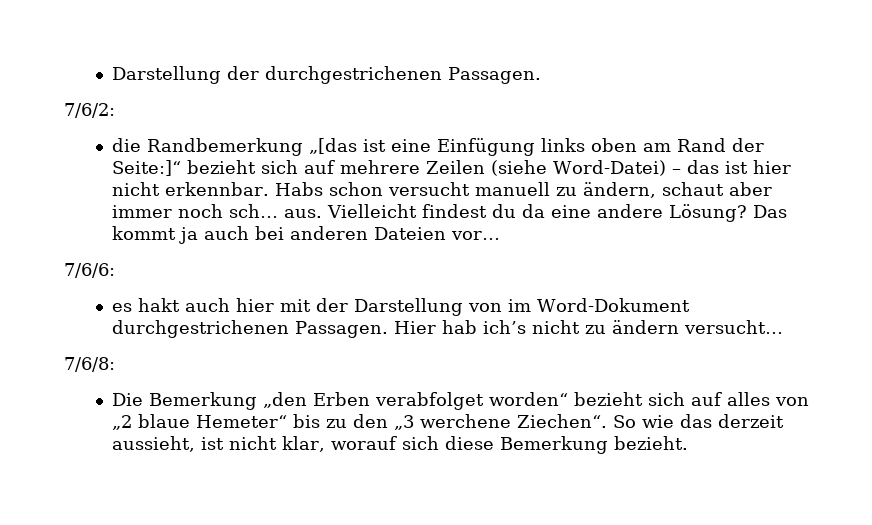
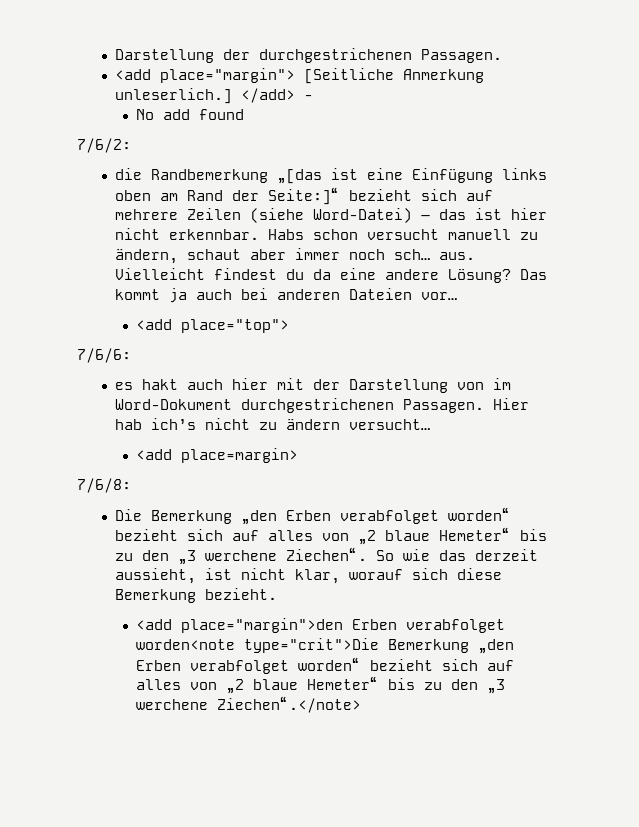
(542, 75) none -> [114,68,484,84] [114,88,313,104] [136,109,245,120] // <add place="margin"> [Seitliche Anmerkung unleserlich.] </add> - // No add found
(501, 235) none -> [136,319,290,333] // <add place="top">
(784, 327) none -> [136,448,299,463] // <add place=margin>
(689, 443) none -> [136,618,506,633] [136,638,515,654] [136,657,515,674] [136,676,506,694] [136,696,362,713] // <add place="margin">den Erben verabfolget worden<note type="crit">Die Bemerkung „den Erben verabfolget worden“ bezieht sich auf alles von „2 blaue Hemeter“ bis zu den „3 werchene Ziechen“.</note>

